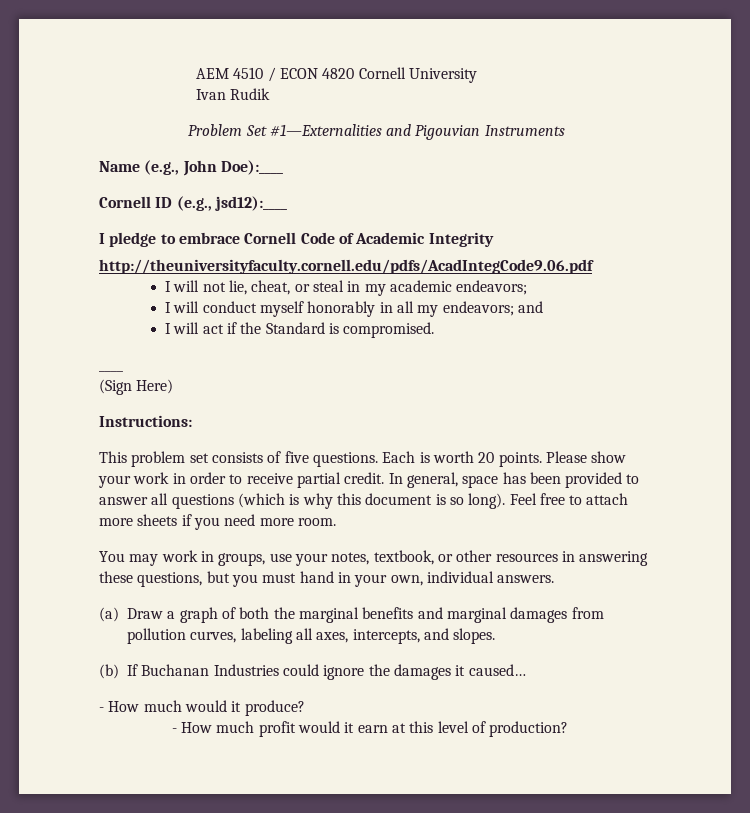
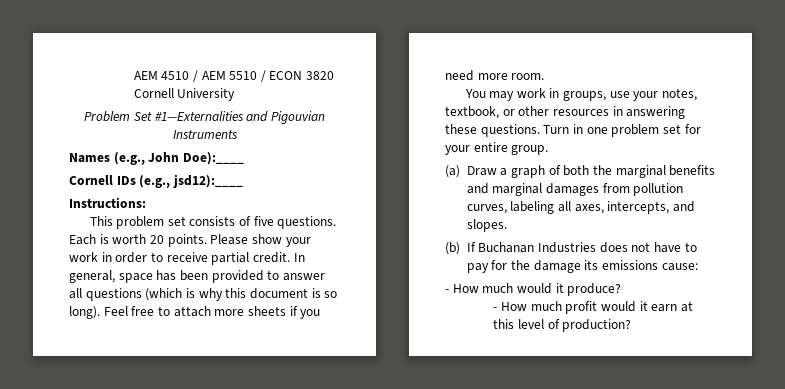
[280,68,355,79] ECON 4820 -> [201,70,335,82] AEM 5510 / ECON 3820
[196,88,271,100] // Ivan Rudik -> (236, 94) none
[99,161,140,172] Name -> [69,153,110,163] Names
[155,197,173,208] ID -> [116,176,136,185] IDs
[99,232,494,247] [99,259,594,274] [165,280,528,296] [165,301,544,317] [165,322,435,338] [99,370,123,372] [99,379,174,395] // I pledge to embrace Cornell Code of Academic Integrity // http://theuniversityfaculty.cornell.edu/pdfs/AcadIntegCode9.06.pdf // I will not lie, cheat, or steal in my academic endeavors; // I will conduct myself honorably in all my endeavors; and // I will act if the Standard is compromised. // ____ // (Sign Here) -> (243, 181) none
[137,571,555,587] questions, but you must hand in your own, individual answers. -> [480,124,701,137] [445,142,549,155] questions. Turn in one problem set for your entire group.
[282,664,526,680] could ignore the damages it caused… -> [599,242,697,253] [466,260,698,273] does not have to pay for the damage its emissions cause:

